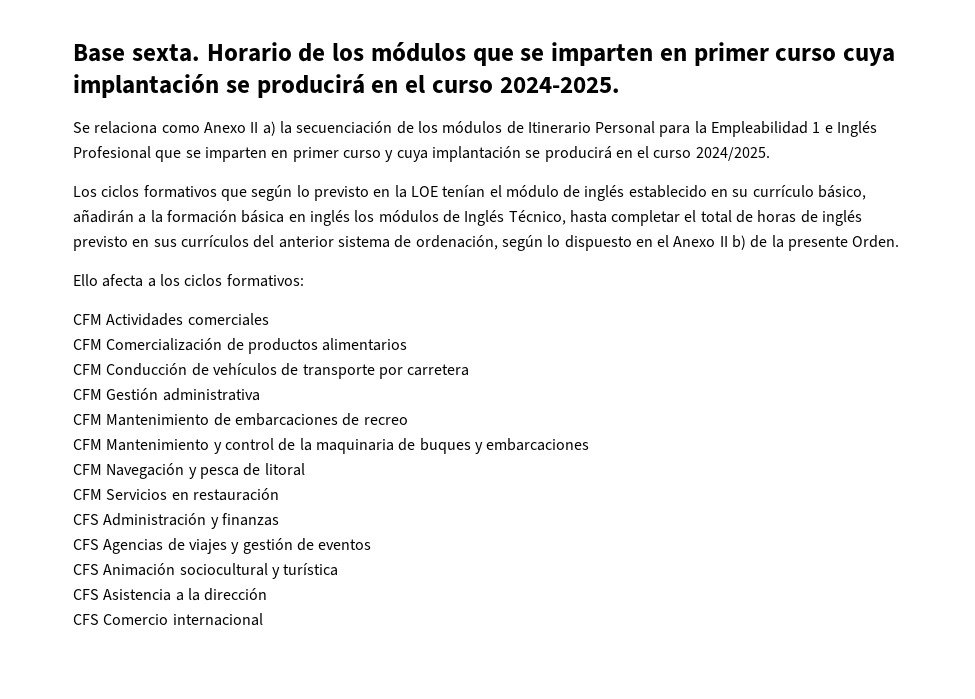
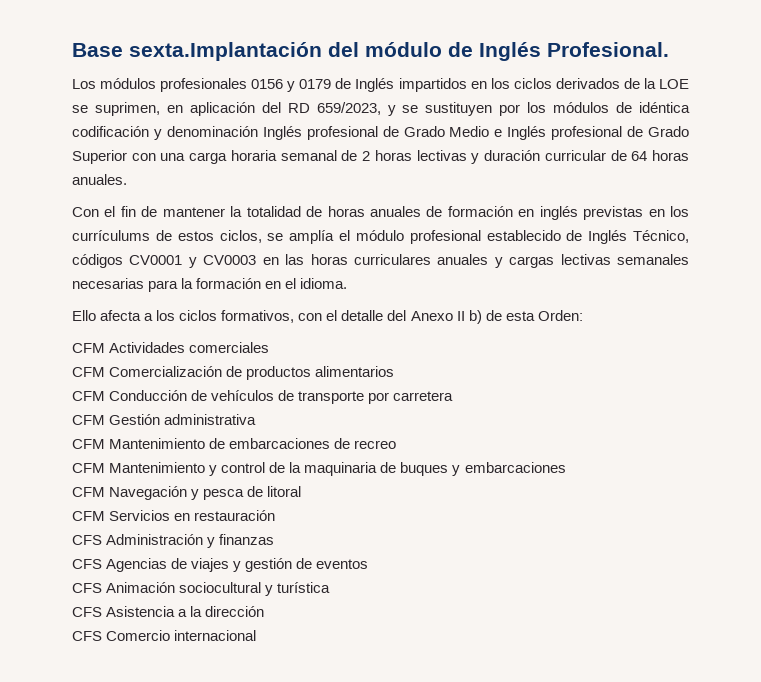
[131,42,895,66] [73,74,620,98] [73,121,878,137] [73,146,770,162] [73,185,867,201] [73,209,863,226] [73,235,900,251] sexta. Horario de los módulos que se imparten en primer curso cuya implantación se producirá en el curso 2024-2025. // Se relaciona como Anexo II a) la secuenciación de los módulos de Itinerario Personal para la Empleabilidad 1 e Inglés Profesional que se imparten en primer curso y cuya implantación se producirá en el curso 2024/2025. // Los ciclos formativos que según lo previsto en la LOE tenían el módulo de inglés establecido en su currículo básico, añadirán a la formación básica en inglés los módulos de Inglés Técnico, hasta completar el total de horas de inglés previsto en sus currículos del anterior sistema de ordenación, según lo dispuesto en el Anexo II b) de la presente Orden. -> [129,42,669,61] [72,78,690,92] [72,102,691,116] [72,126,689,140] [72,150,690,164] [72,174,127,185] [72,206,689,220] [72,230,689,244] [72,254,690,268] [72,278,348,292] sexta.Implantación del módulo de Inglés Profesional. // Los módulos profesionales 0156 y 0179 de Inglés impartidos en los ciclos derivados de la LOE se suprimen, en aplicación del RD 659/2023, y se sustituyen por los módulos de idéntica codificación y denominación Inglés profesional de Grado Medio e Inglés profesional de Grado Superior con una carga horaria semanal de 2 horas lectivas y duración curricular de 64 horas anuales. // Con el fin de mantener la totalidad de horas anuales de formación en inglés previstas en los currículums de estos ciclos, se amplía el módulo profesional establecido de Inglés Técnico, códigos CV0001 y CV0003 en las horas curriculares anuales y cargas lectivas semanales necesarias para la formación en el idioma.
[226,274,304,287] formativos: -> [221,310,583,324] formativos, con el detalle del Anexo II b) de esta Orden:

